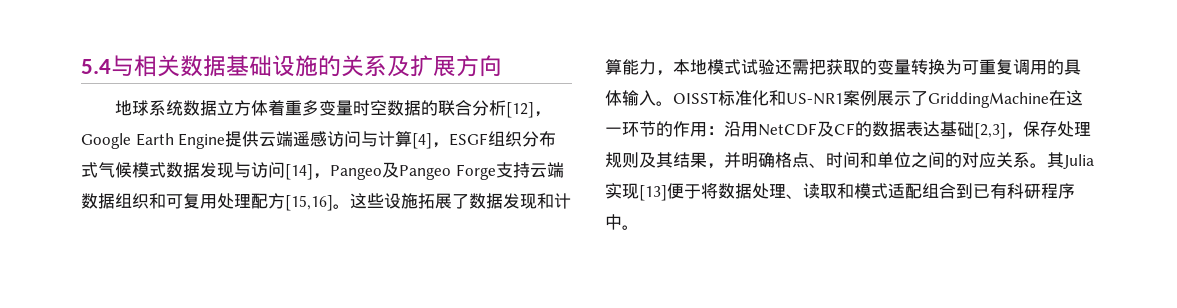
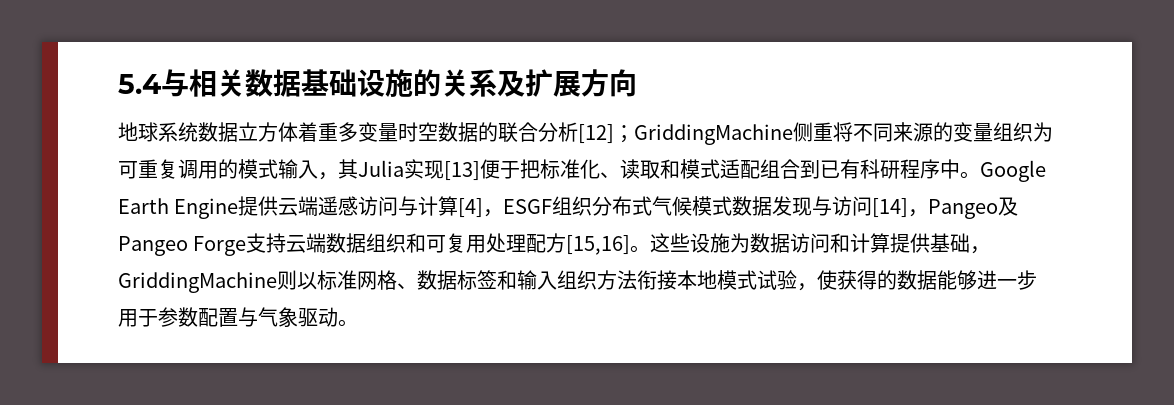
[534,111,552,117] ， -> [614,122,1053,145] [118,159,980,181] ；GriddingMachine侧重将不同来源的变量组织为可重复调用的模式输入，其Julia实现[13]便于把标准化、读取和模式适配组合到已有科研程序中。
[418,193,571,209] [605,59,1081,76] [605,90,1083,108] [605,121,1091,139] [605,152,1094,169] [605,183,1075,201] [605,214,622,230] 拓展了数据发现和计算能力，本地模式试验还需把获取的变量转换为可重复调用的具体输入。OISST标准化和US-NR1案例展示了GriddingMachine在这一环节的作用：沿用NetCDF及CF的数据表达基础[2,3]，保存处理规则及其结果，并明确格点、时间和单位之间的对应关系。其Julia实现[13]便于将数据处理、读取和模式适配组合到已有科研程序中 -> [730,233,991,254] [118,270,1037,293] [118,307,338,327] 为数据访问和计算提供基础，GriddingMachine则以标准网格、数据标签和输入组织方法衔接本地模式试验，使获得的数据能够进一步用于参数配置与气象驱动

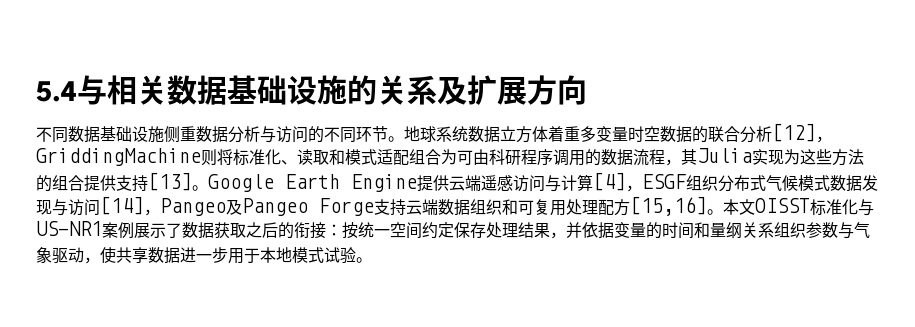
(637, 83) none -> [36,126,404,143] 不同数据基础设施侧重数据分析与访问的不同环节。
[614,122,1053,145] [118,159,540,181] ；GriddingMachine侧重将不同来源的变量组织为可重复调用的模式输入，其Julia实现[13]便于把 -> [816,136,832,143] [36,148,233,166] ，GriddingMachine则将
[800,159,860,179] 到已有 -> [441,149,489,165] 为可由
[940,159,960,179] 中 -> [553,148,864,166] [36,172,192,192] 调用的数据流程，其Julia实现为这些方法的组合提供支持[13]
[650,233,991,254] [118,270,1037,293] [118,307,338,327] 这些设施为数据访问和计算提供基础，GriddingMachine则以标准网格、数据标签和输入组织方法衔接本地模式试验，使获得的数据能够进一步用于参数配置与气象驱动 -> [723,198,874,216] [36,221,870,239] [36,247,356,264] 本文OISST标准化与US-NR1案例展示了数据获取之后的衔接：按统一空间约定保存处理结果，并依据变量的时间和量纲关系组织参数与气象驱动，使共享数据进一步用于本地模式试验

